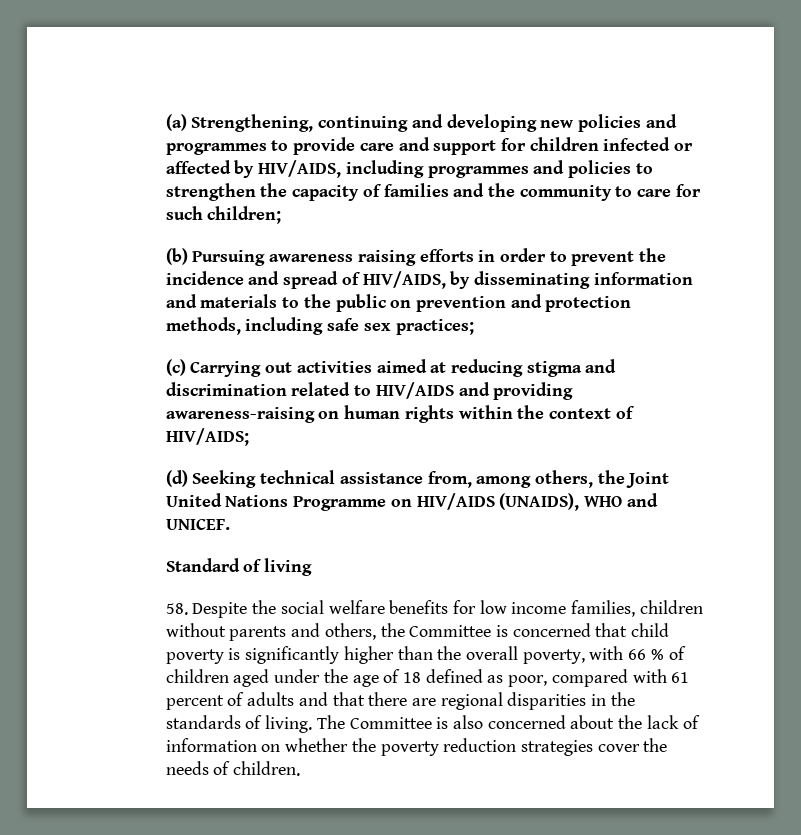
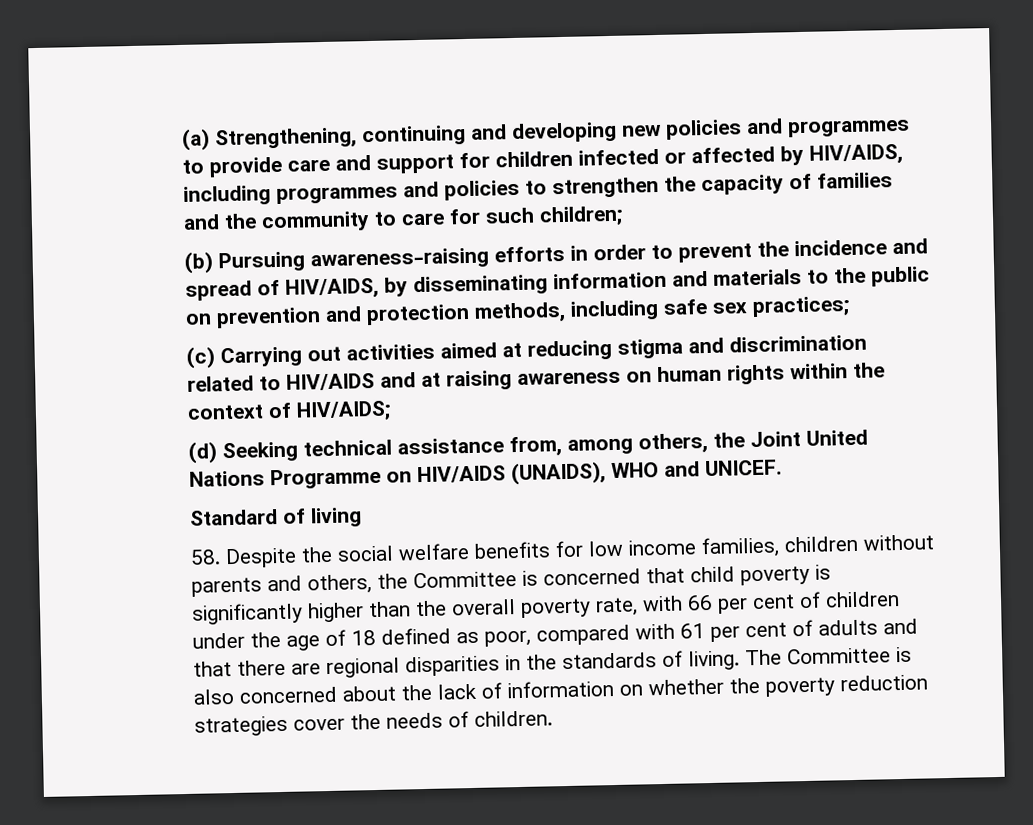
[269,250,416,266] awareness raising -> [309,247,489,271] awareness-raising
[493,382,574,400] [165,407,315,423] providing awareness-raising -> [420,370,621,391] at raising awareness
[522,646,664,664] poverty, with 66 % -> [519,594,795,618] poverty rate, with 66 per cent
[233,669,270,687] aged -> (900, 599) none
[165,695,224,710] percent -> [709,622,787,643] per cent

